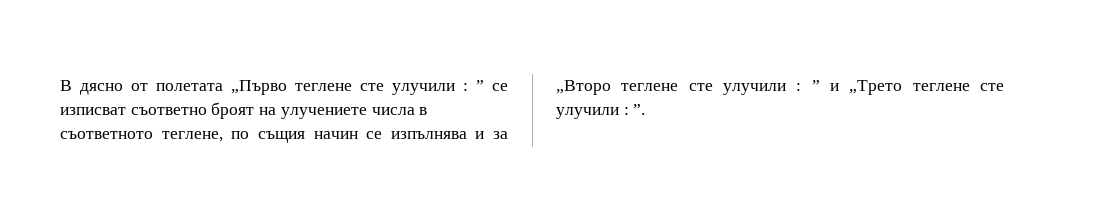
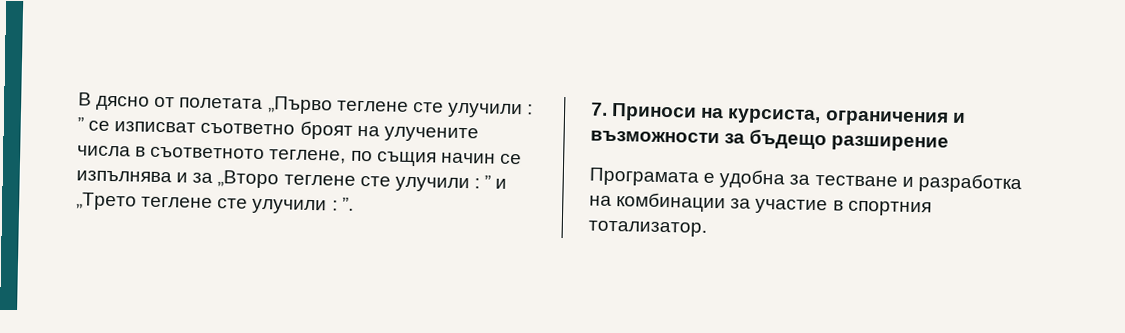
[280,107,367,119] улучениете -> [383,126,479,143] улучените
(646, 109) none -> [591,102,966,127] [590,128,950,152] [589,167,1022,194] [589,192,932,217] [588,220,707,237] // 7. Приноси на курсиста, ограничения и възможности за бъдещо разширение // Програмата е удобна за тестване и разработка на комбинации за участие в спортния тотализатор.

